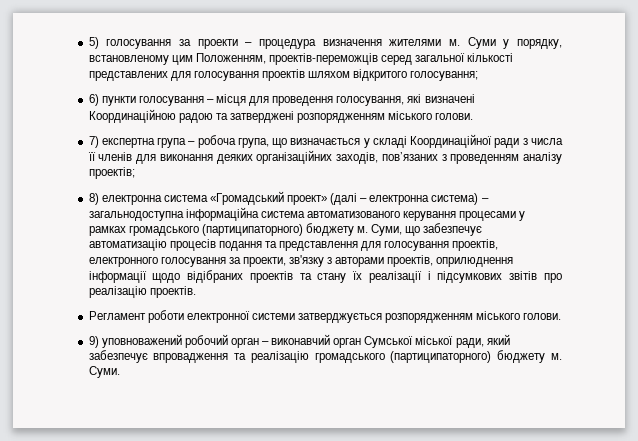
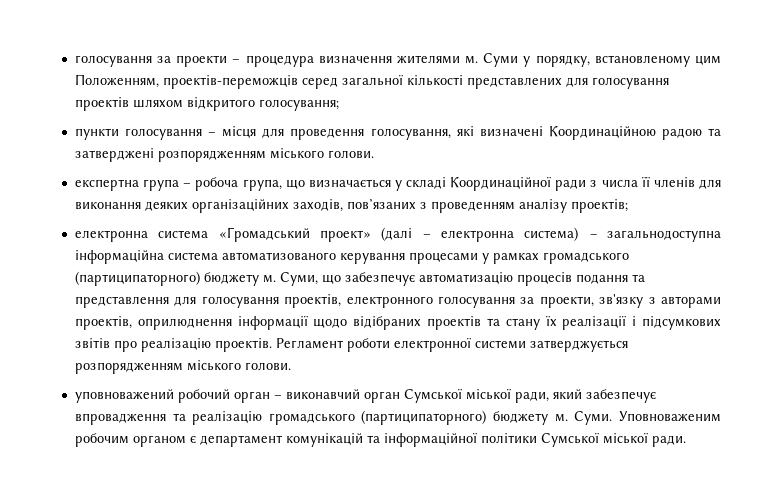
[88,37,99,49] 5) -> (74, 61) none
[88,94,99,106] 6) -> (339, 105) none
[88,136,99,148] 7) -> (374, 154) none
[88,193,99,205] 8) -> (628, 206) none
(196, 292) // -> (272, 345) none
[88,336,99,348] 9) -> (291, 366) none
(120, 372) none -> [619,411,722,422] [74,433,686,447] Уповноваженим робочим органом є департамент комунікацій та інформаційної політики Сумської міської ради.

